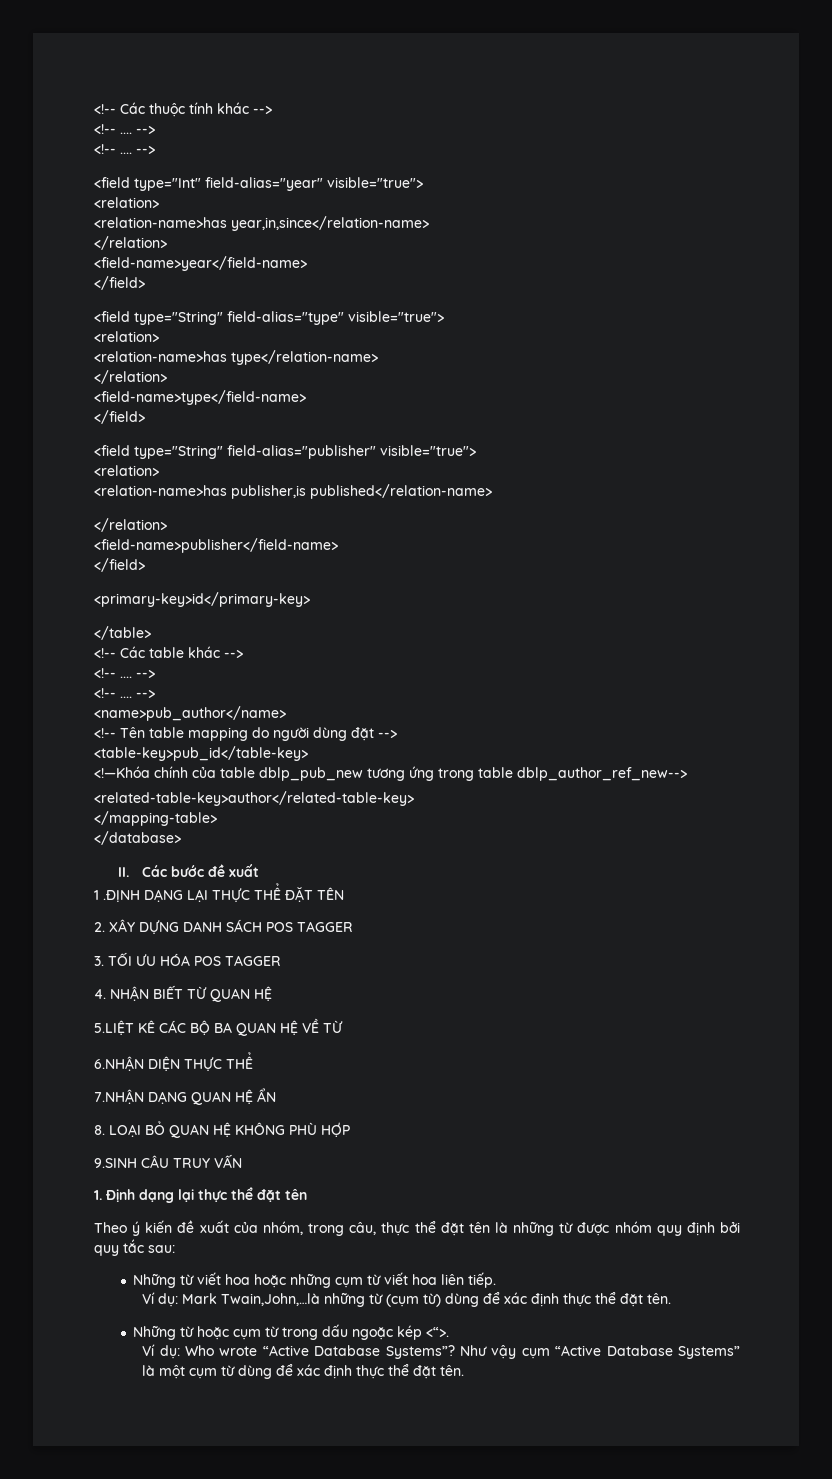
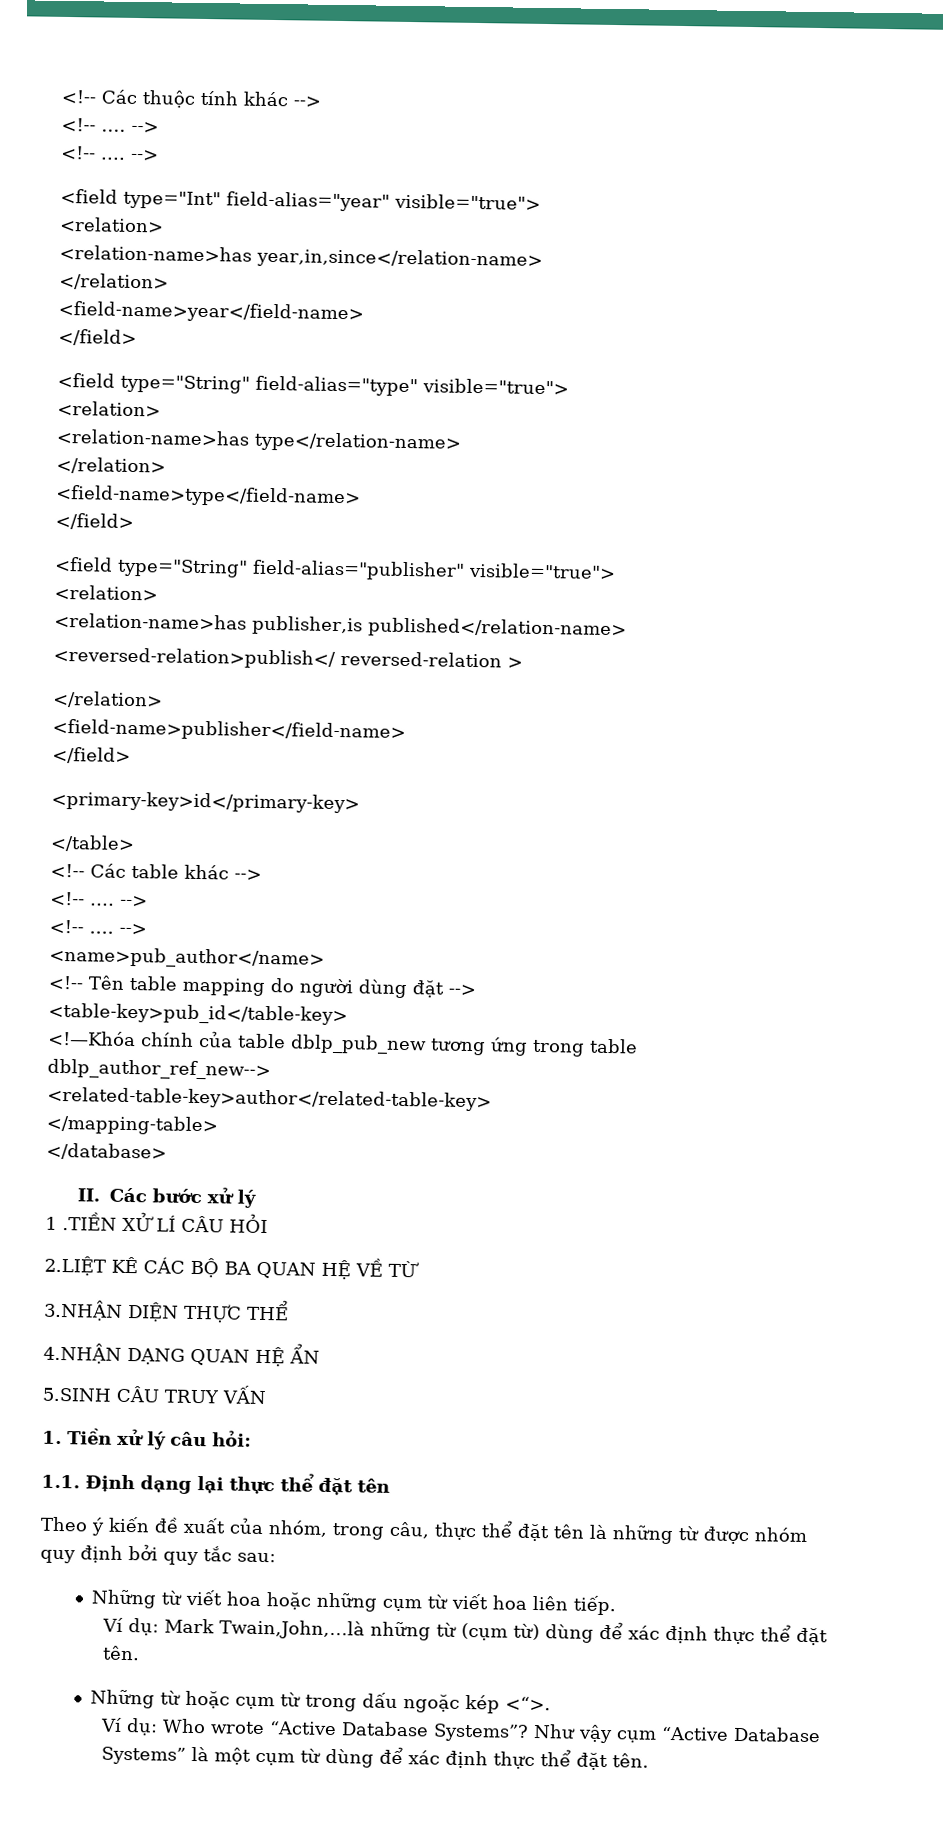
(492, 491) none -> [53,646,523,669] // <reversed-relation>publish</ reversed-relation >
[208,864,260,877] đề xuất -> [206,1187,256,1208] xử lý
[103,883,344,903] [94,919,353,935] [94,952,281,966] [94,985,272,1002] [94,1020,134,1036] .ĐỊNH DẠNG LẠI THỰC THỂ ĐẶT TÊN // 2. XÂY DỰNG DANH SÁCH POS TAGGER // 3. TỐI ƯU HÓA POS TAGGER // 4. NHẬN BIẾT TỪ QUAN HỆ // 5.LIỆT -> [62,1211,268,1234] [44,1255,106,1276] .TIỀN XỬ LÍ CÂU HỎI // 2.LIỆT
[94,1056,144,1072] 6.NHẬN -> [43,1299,123,1321] 3.NHẬN
[94,1089,144,1105] 7.NHẬN -> [43,1342,122,1364] 4.NHẬN
[94,1121,350,1138] [94,1154,242,1168] [94,1190,102,1200] 8. LOẠI BỎ QUAN HỆ KHÔNG PHÙ HỢP // 9.SINH CÂU TRUY VẤN // 1. -> [42,1385,267,1405] [42,1428,252,1450] [41,1474,80,1489] 5.SINH CÂU TRUY VẤN // 1. Tiền xử lý câu hỏi: // 1.1.

